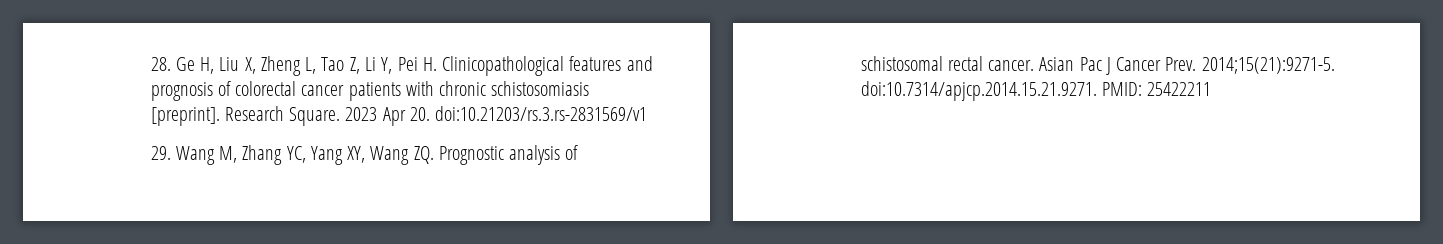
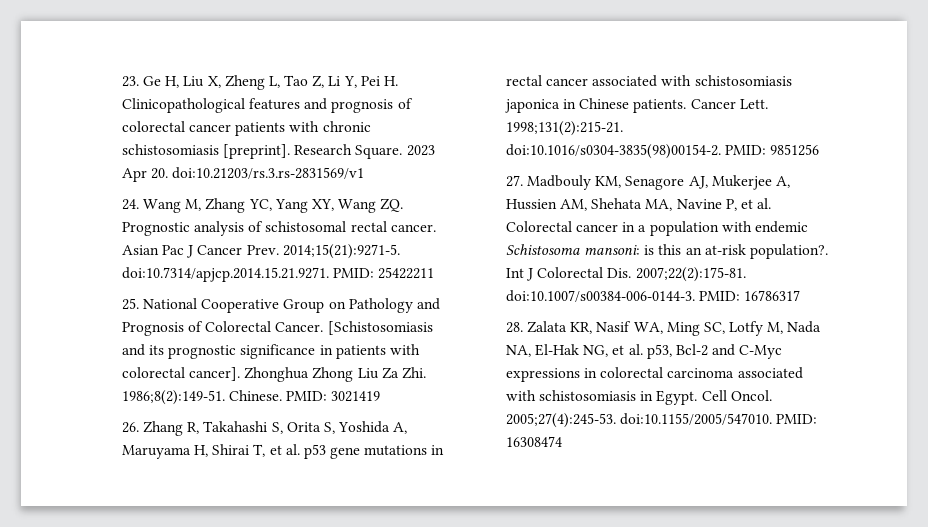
[150,57,171,71] 28. -> [121,76,139,87] 23.
[150,146,171,160] 29. -> [121,199,139,210] 24.
(1212, 89) none -> [121,298,440,313] [121,321,433,336] [121,344,420,359] [121,367,426,382] [121,390,381,405] [121,421,408,436] [121,444,445,459] [505,75,792,87] [504,98,768,113] [505,121,623,136] [505,144,820,159] [505,175,790,190] [505,198,772,211] [505,221,808,236] [505,244,828,259] [505,267,746,282] [505,290,801,302] [505,321,822,336] [505,344,783,359] [505,367,803,382] [505,390,772,405] [505,413,818,428] [505,436,562,447] // 25. National Cooperative Group on Pathology and Prognosis of Colorectal Cancer. [Schistosomiasis and its prognostic significance in patients with colorectal cancer]. Zhonghua Zhong Liu Za Zhi. 1986;8(2):149-51. Chinese. PMID: 3021419 // 26. Zhang R, Takahashi S, Orita S, Yoshida A, Maruyama H, Shirai T, et al. p53 gene mutations in rectal cancer associated with schistosomiasis japonica in Chinese patients. Cancer Lett. 1998;131(2):215-21. doi:10.1016/s0304-3835(98)00154-2. PMID: 9851256 // 27. Madbouly KM, Senagore AJ, Mukerjee A, Hussien AM, Shehata MA, Navine P, et al. Colorectal cancer in a population with endemic Schistosoma mansoni: is this an at-risk population?. Int J Colorectal Dis. 2007;22(2):175-81. doi:10.1007/s00384-006-0144-3. PMID: 16786317 // 28. Zalata KR, Nasif WA, Ming SC, Lotfy M, Nada NA, El-Hak NG, et al. p53, Bcl-2 and C-Myc expressions in colorectal carcinoma associated with schistosomiasis in Egypt. Cell Oncol. 2005;27(4):245-53. doi:10.1155/2005/547010. PMID: 16308474

